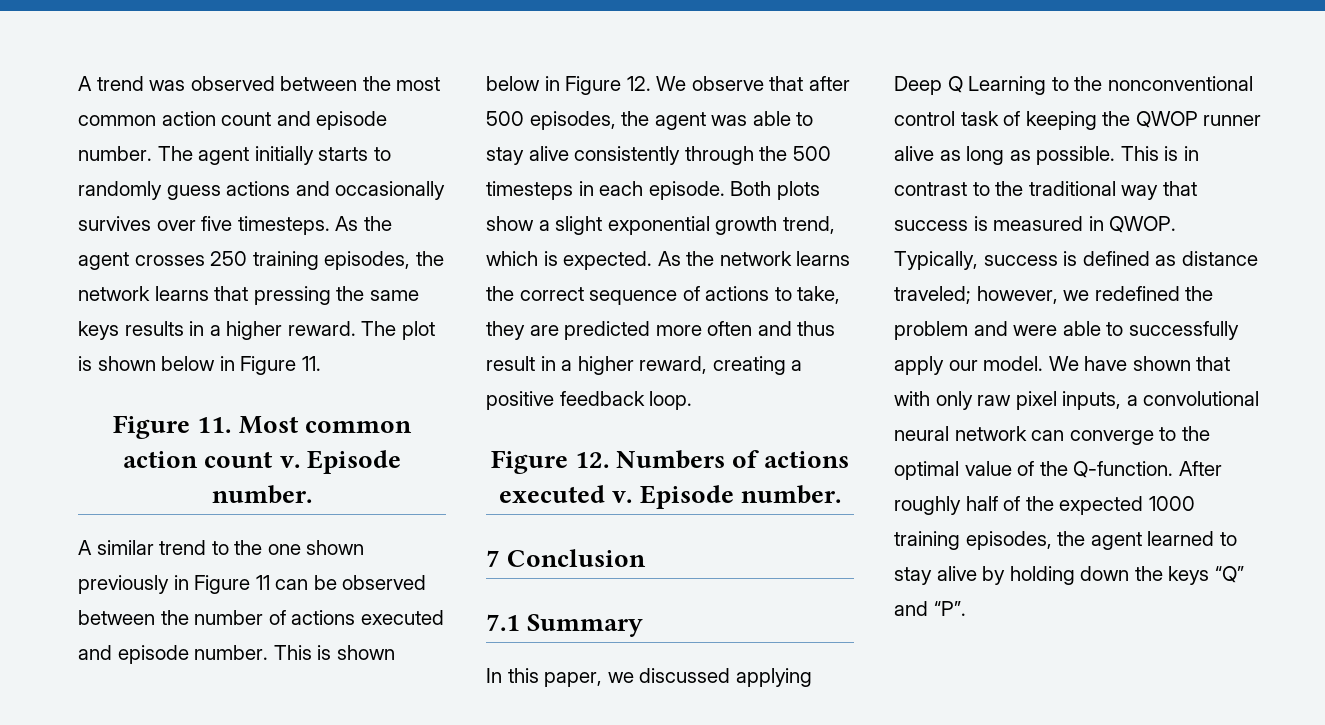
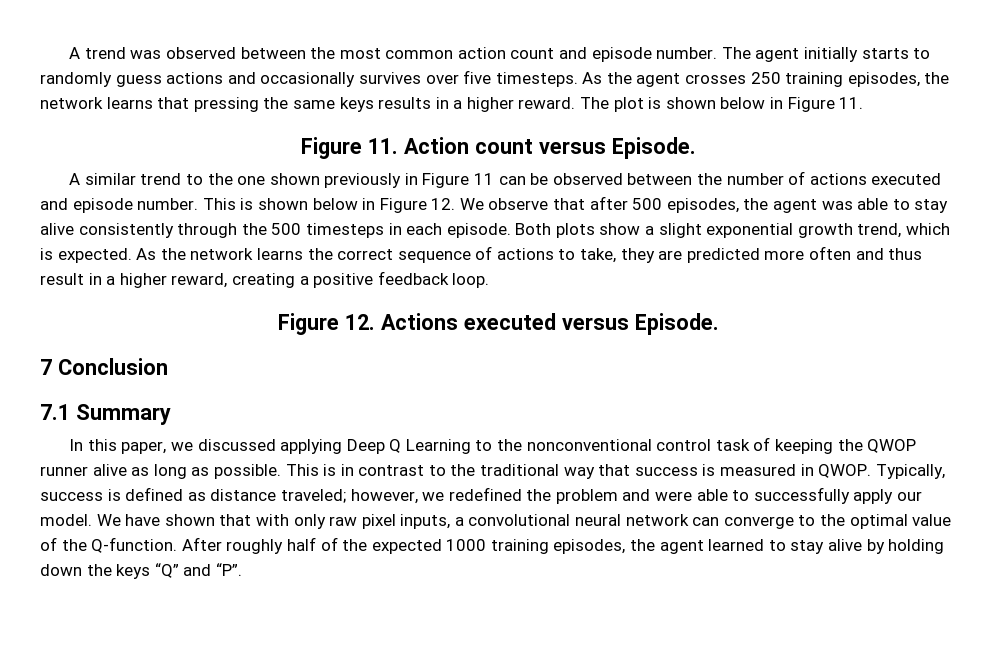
[238,416,412,434] [123,450,401,474] [212,485,312,504] Most common action count v. Episode number. -> [404,137,696,159] Action count versus Episode.
[616,450,850,469] [499,485,841,509] Numbers of actions executed v. Episode number. -> [381,313,719,335] Actions executed versus Episode.

